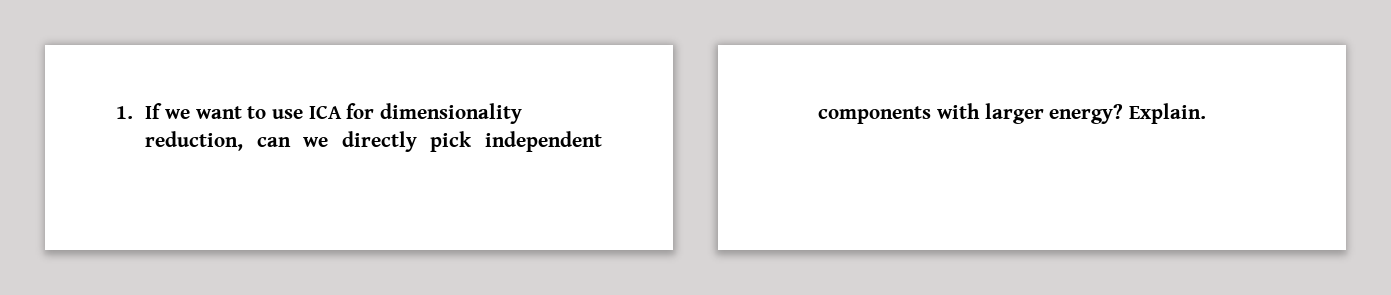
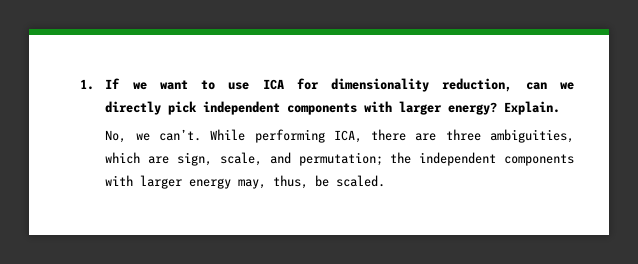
(1206, 113) none -> [105,129,575,143] [105,152,574,166] [105,175,386,189] // No, we can’t. While performing ICA, there are three ambiguities, which are sign, scale, and permutation; the independent components with larger energy may, thus, be scaled.

